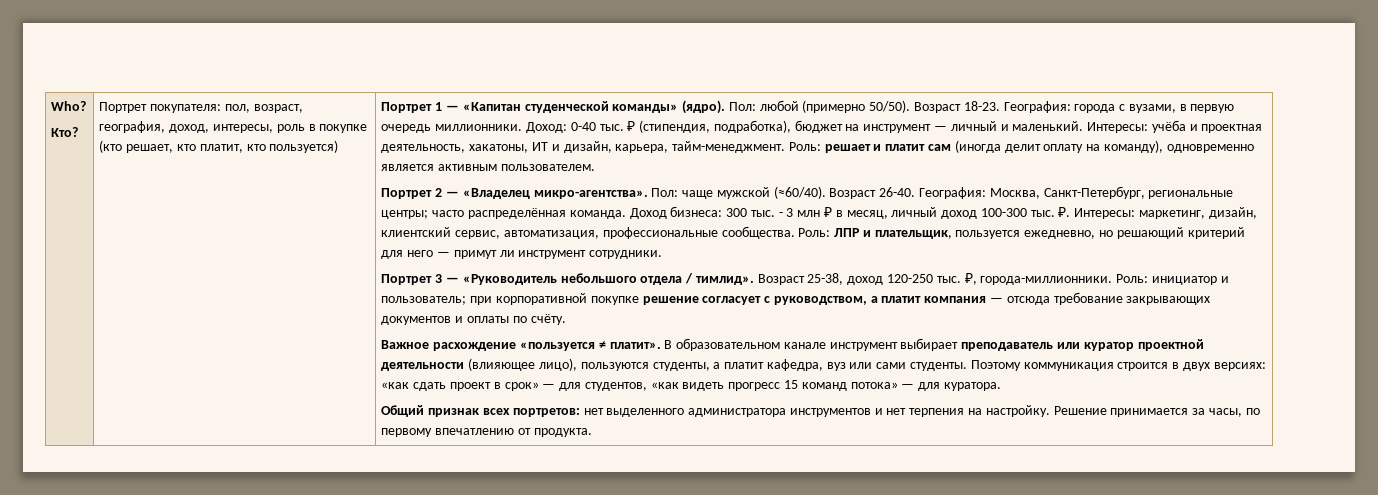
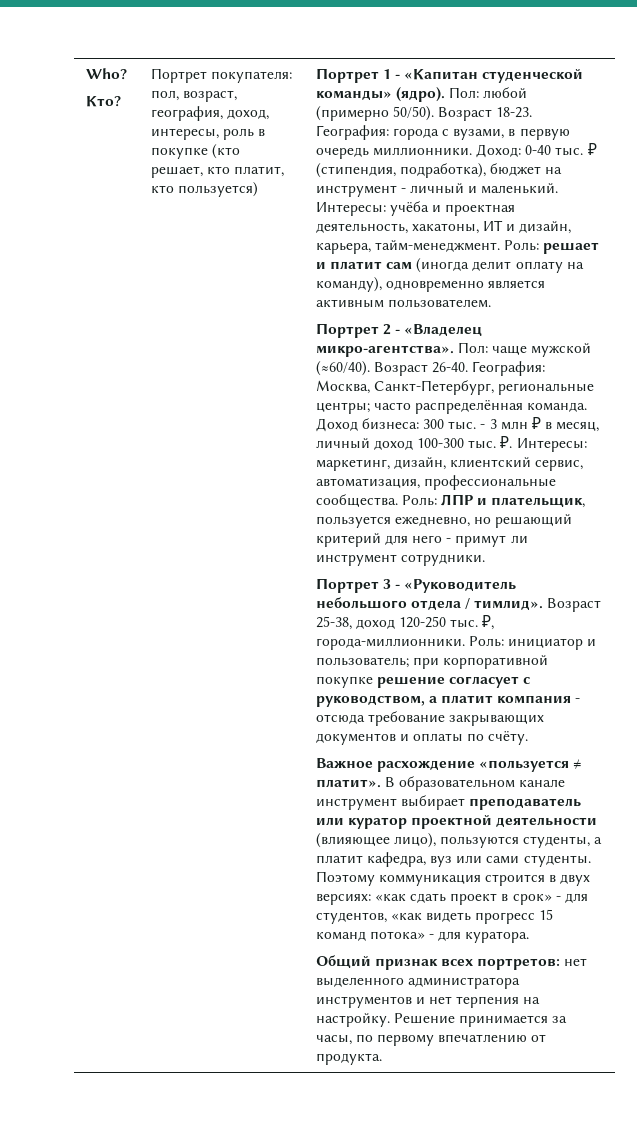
[445,105,459,111] — -> [395,74,401,79] -
[933,126,947,131] — -> [400,188,406,193] -
[445,191,459,197] — -> [395,329,401,334] -
[436,252,450,257] — -> [446,538,452,543] -
[445,277,459,283] — -> [395,584,401,589] -
[989,298,1003,303] — -> [575,698,581,703] -
[542,384,556,389] — -> [555,896,561,901] -
[901,384,915,389] — -> [429,934,435,939] -

